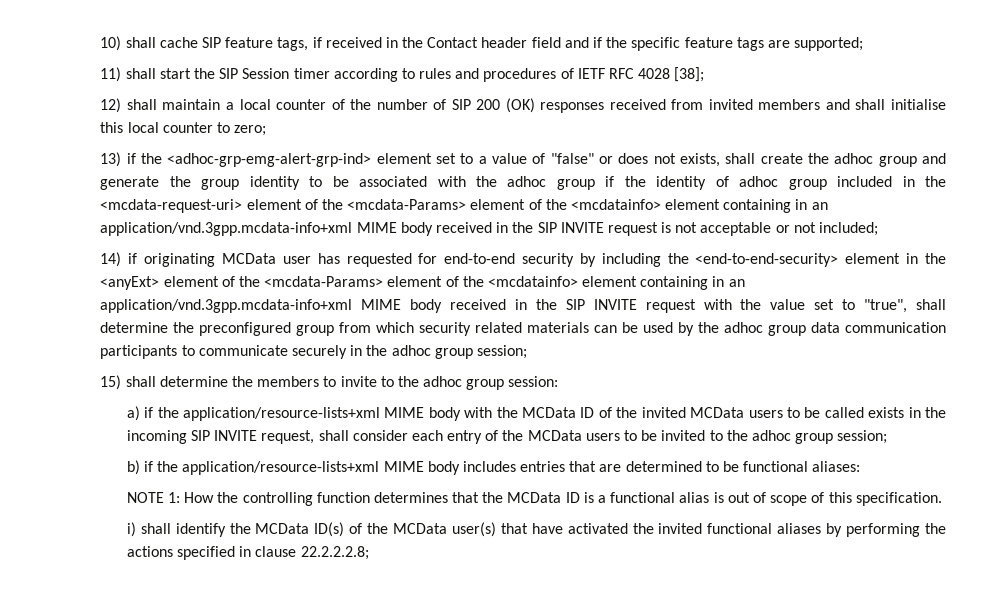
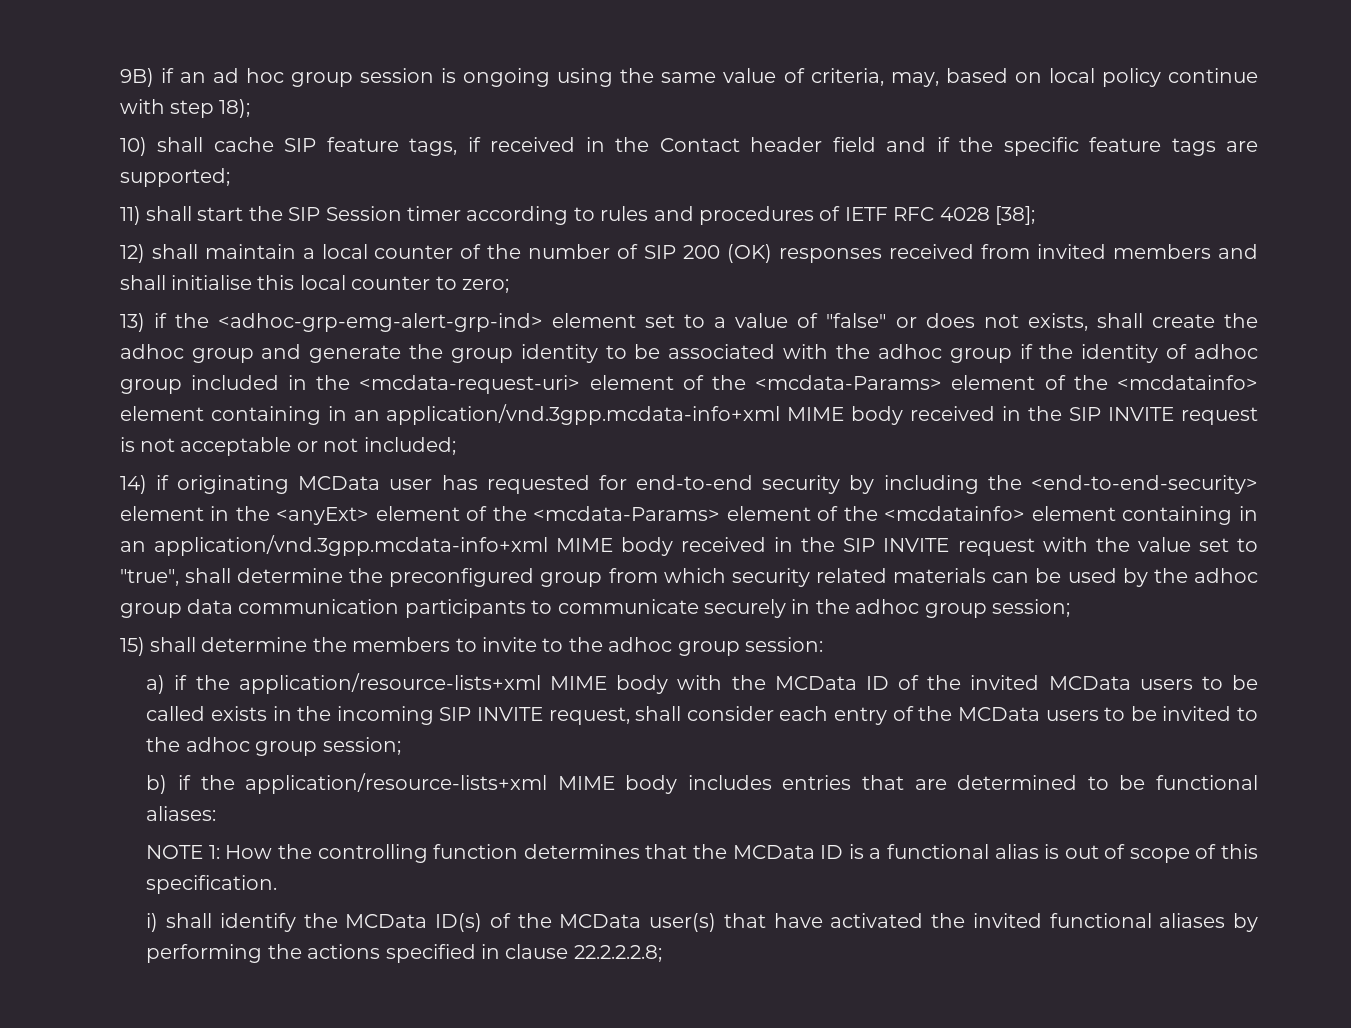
(100, 43) none -> [119,68,1258,87] [119,99,251,118] 9B) if an ad hoc group session is ongoing using the same value of criteria, may, based on local policy continue with step 18); //

